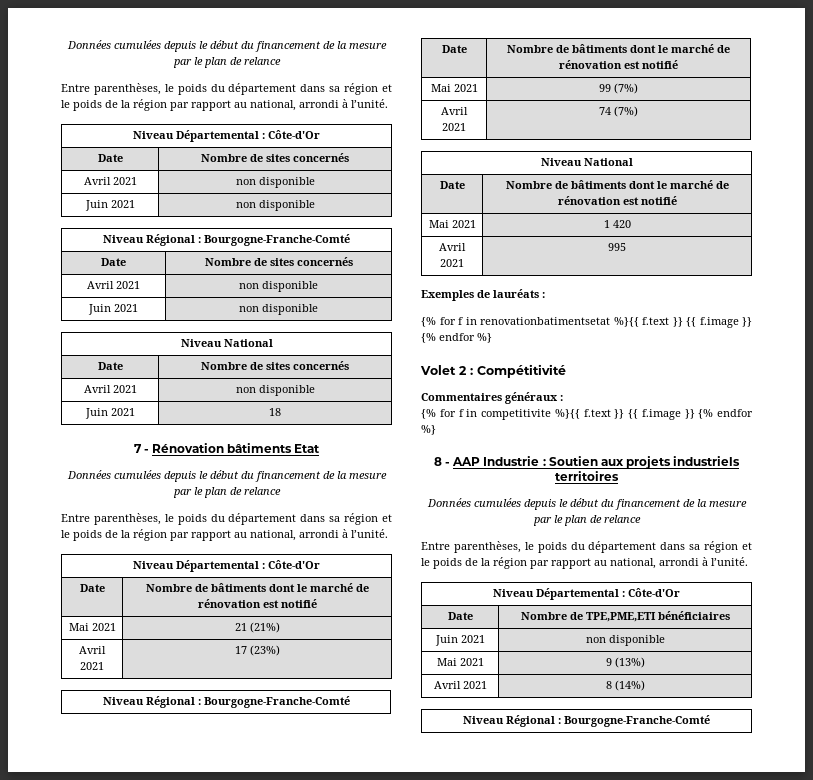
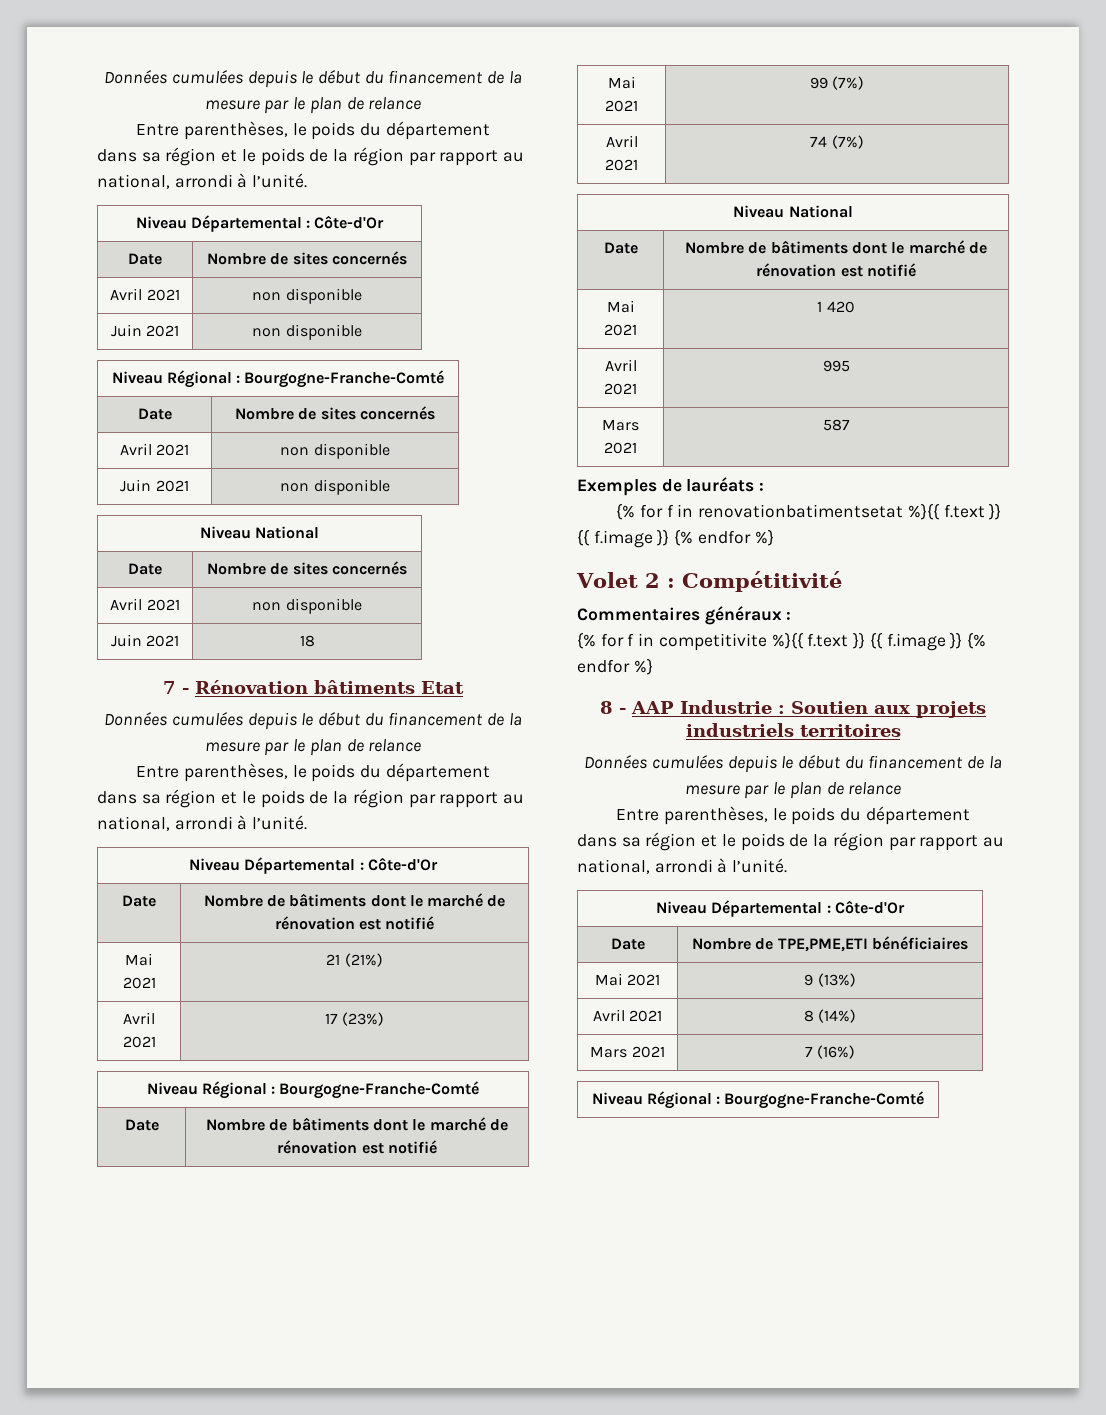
(626, 247) none -> [602,419,639,431] [604,442,637,454] [822,419,850,431] // Mars 2021 | 587
[434,635,485,646] [585,635,665,646] // Juin 2021 | non disponible -> (968, 943) none
(645, 685) none -> [590,1046,665,1058] [804,1045,856,1059] // Mars 2021 | 7 (16%)

